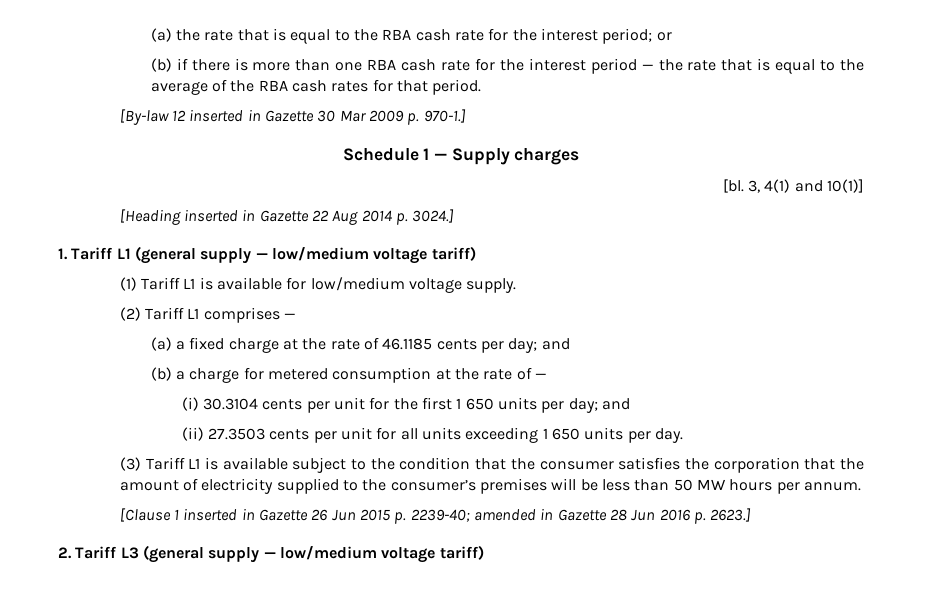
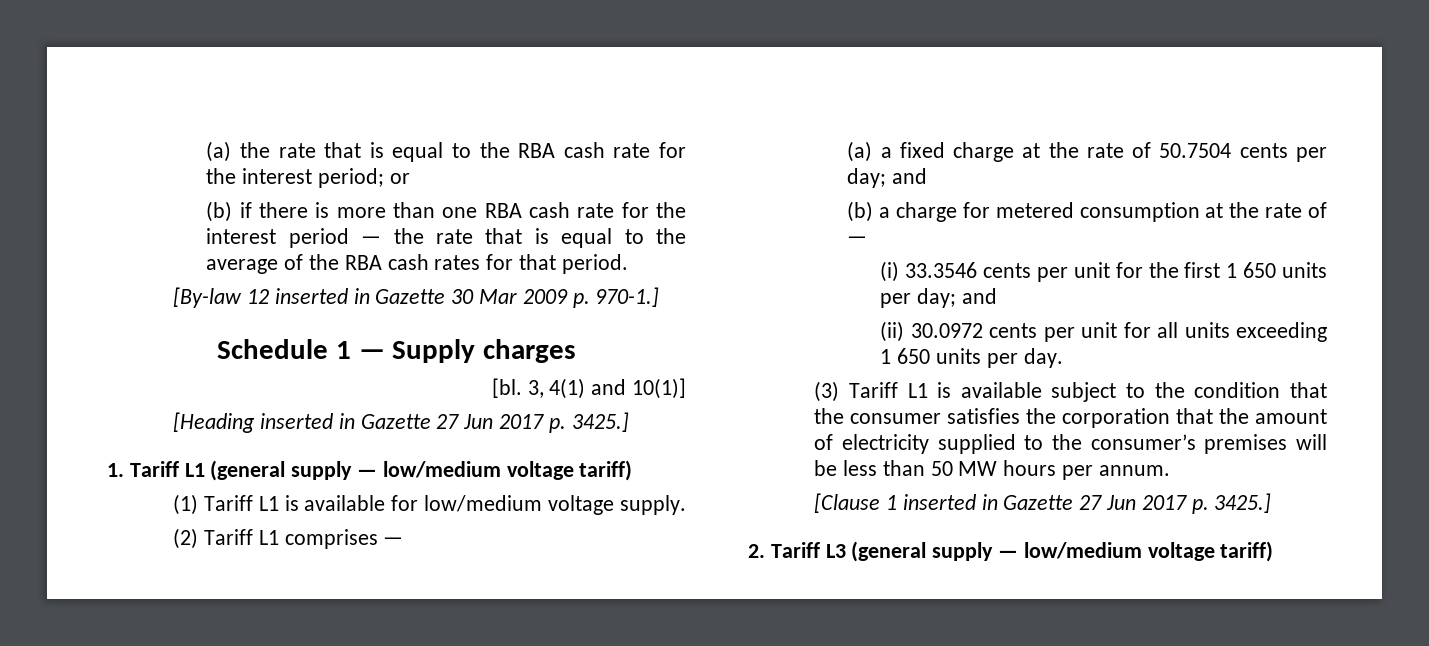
[312,209,455,225] 22 Aug 2014 p. 3024.] -> [436,412,629,433] 27 Jun 2017 p. 3425.]
[382,338,433,350] 46.1185 -> [1159,143,1232,158] 50.7504
[203,398,259,410] 30.3104 -> [905,262,978,278] 33.3546
[208,428,266,440] 27.3503 -> [910,323,983,338] 30.0972
[311,508,752,524] 26 Jun 2015 p. 2239-40; amended in Gazette 28 Jun 2016 p. 2623.] -> [1079,493,1272,514] 27 Jun 2017 p. 3425.]

